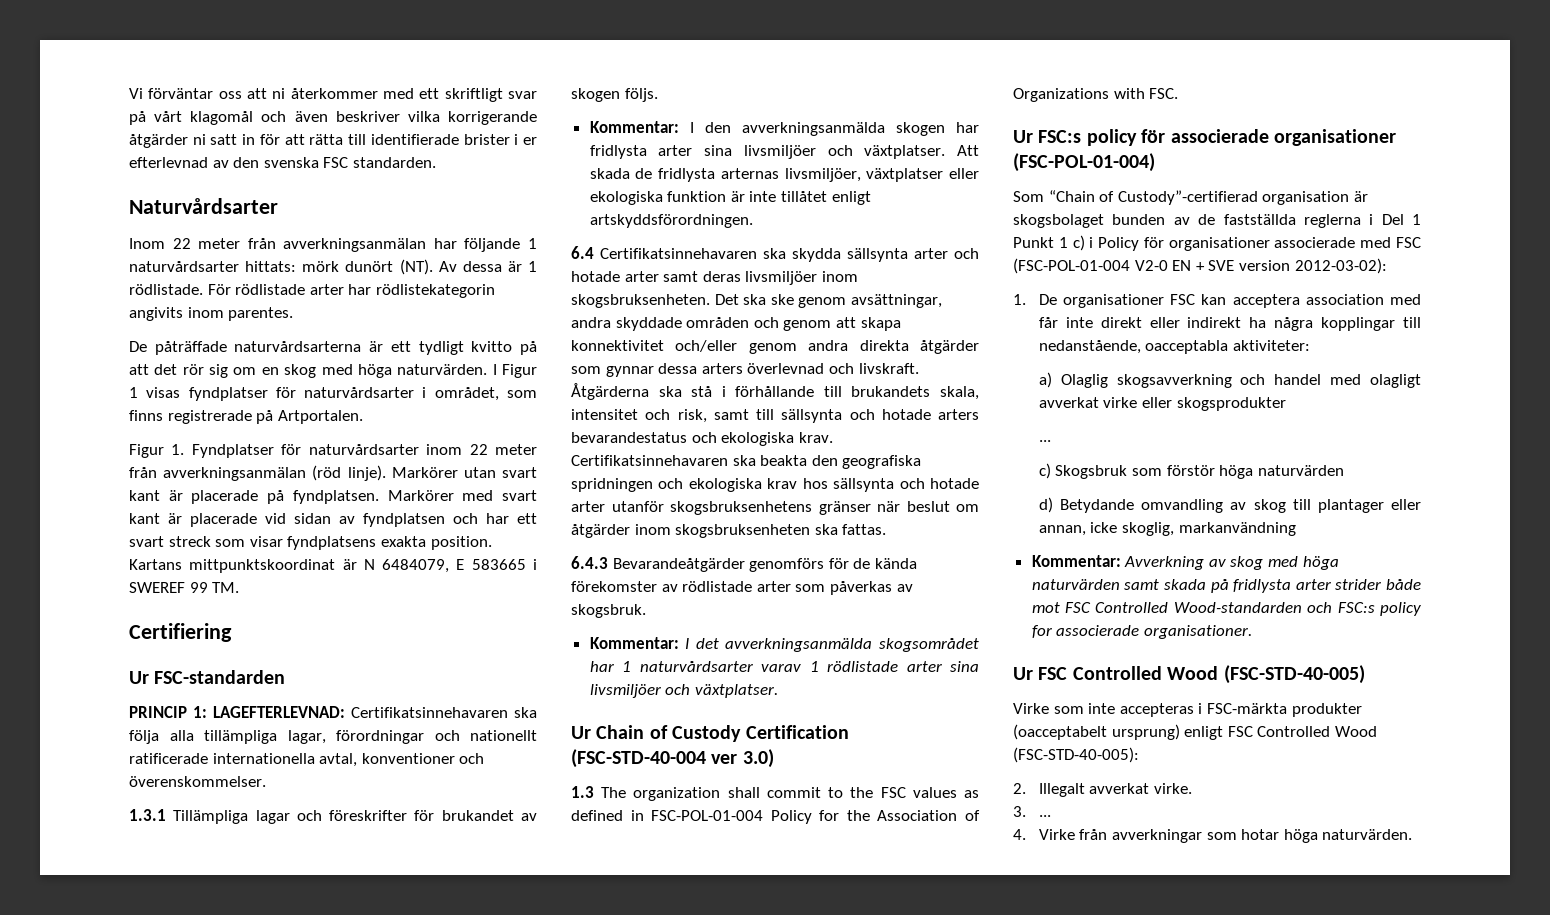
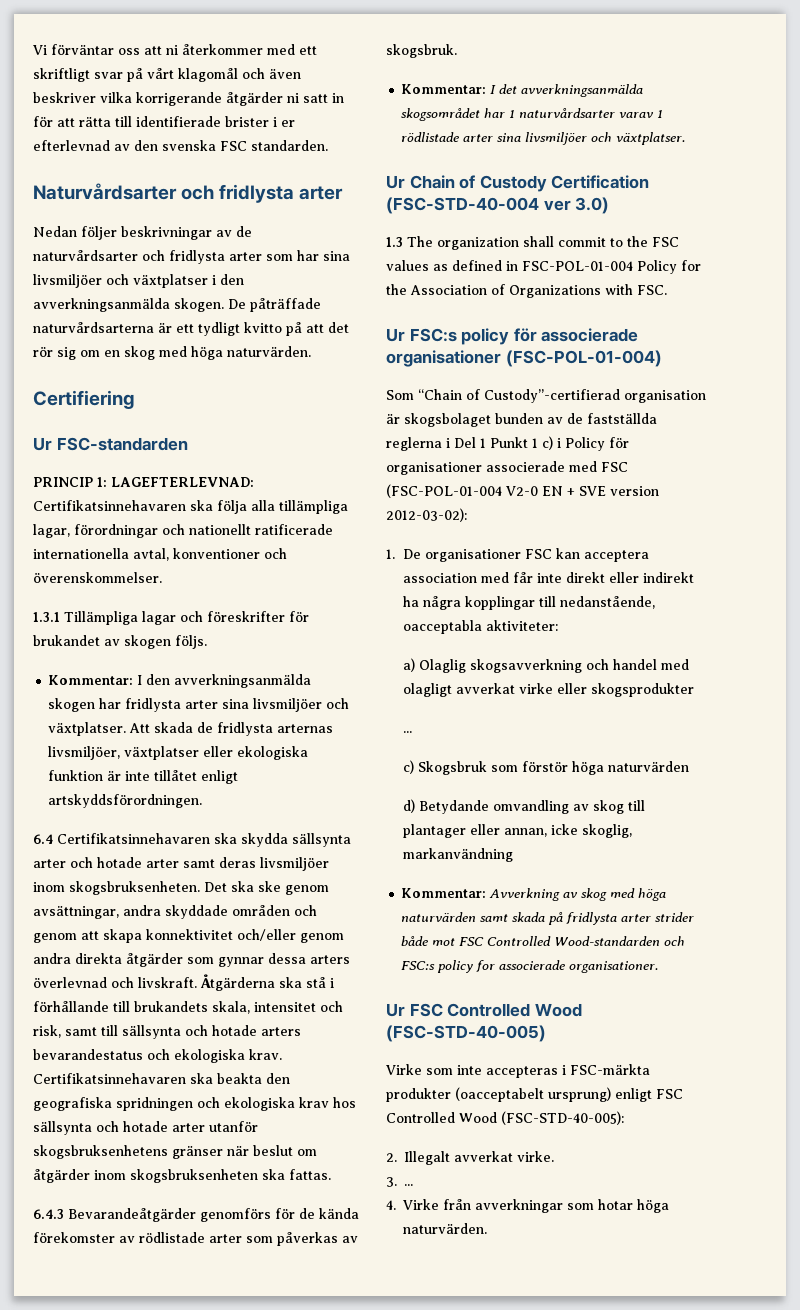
[129,238,537,252] [129,259,537,275] [129,284,495,298] [129,307,294,321] // Inom 22 meter från avverkningsanmälan har följande 1 naturvårdsarter hittats: mörk dunört (NT). Av dessa är 1 rödlistade. För rödlistade arter har rödlistekategorin angivits inom parentes. // -> [181,184,344,203] [33,226,252,240] [33,250,350,264] [33,274,244,288] [33,298,224,312] och fridlysta arter // Nedan följer beskrivningar av de naturvårdsarter och fridlysta arter som har sina livsmiljöer och växtplatser i den avverkningsanmälda skogen.
[492,364,537,378] [129,387,537,401] [129,410,363,424] [129,444,537,458] [129,465,537,481] [129,490,537,504] [129,513,537,527] [129,536,492,550] [129,559,537,573] [129,582,240,593] I Figur 1 visas fyndplatser för naturvårdsarter i området, som finns registrerade på Artportalen. // Figur 1. Fyndplatser för naturvårdsarter inom 22 meter från avverkningsanmälan (röd linje). Markörer utan svart kant är placerade på fyndplatsen. Markörer med svart kant är placerade vid sidan av fyndplatsen och har ett svart streck som visar fyndplatsens exakta position. Kartans mittpunktskoordinat är N 6484079, E 583665 i SWEREF 99 TM. -> (311, 351) none

